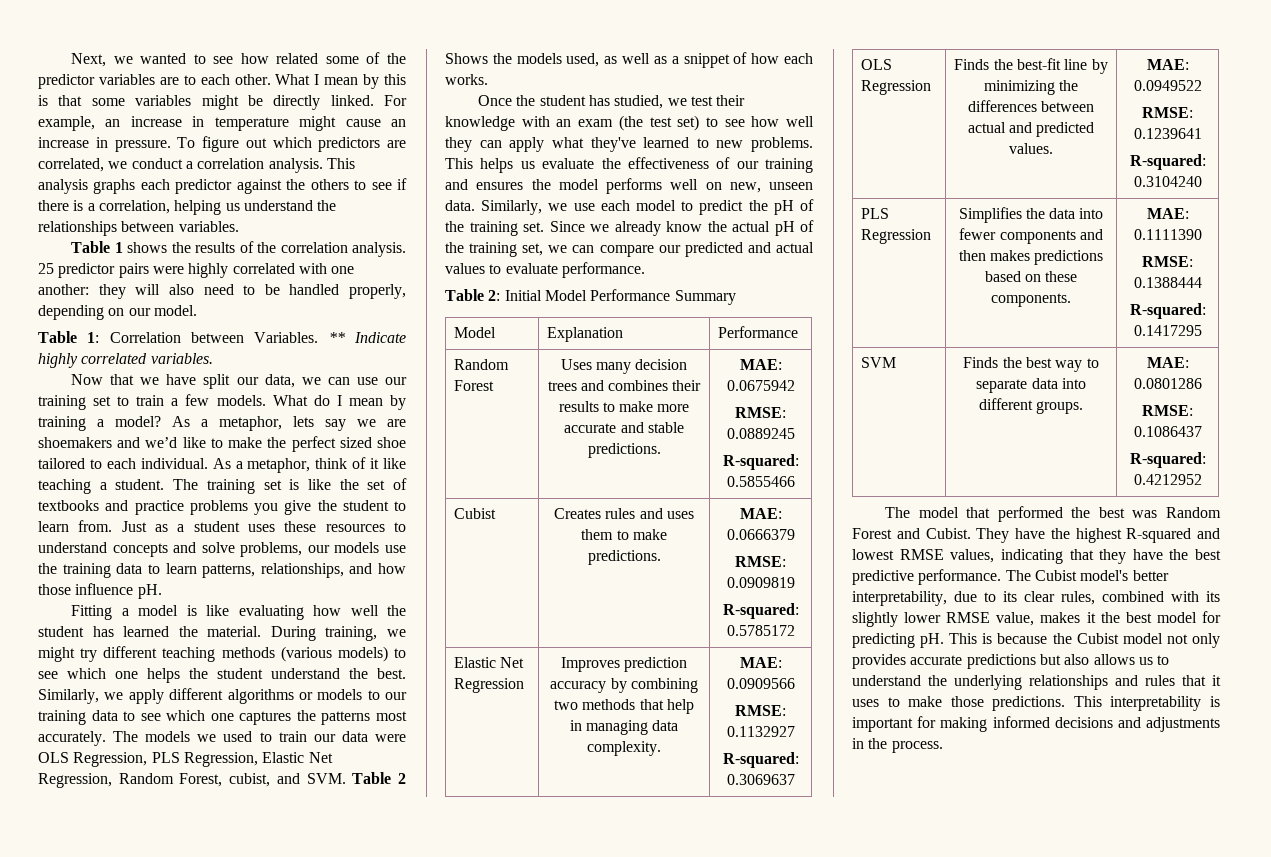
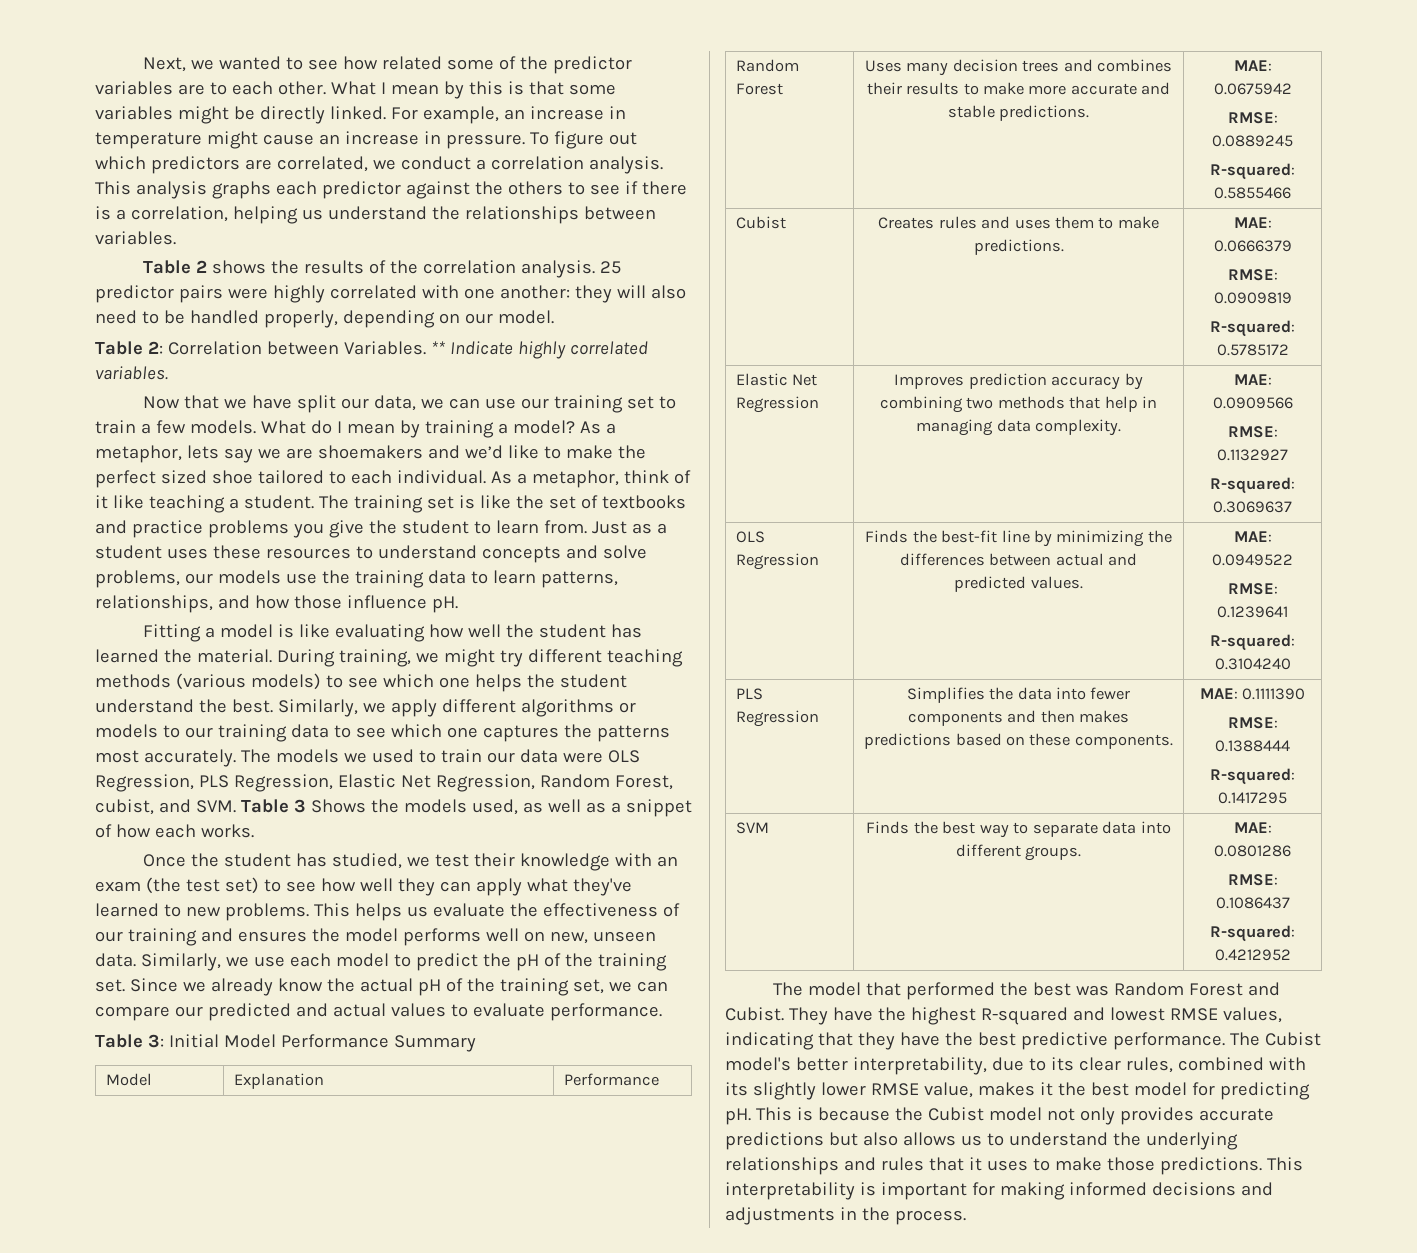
[114,242,123,253] 1 -> [195,260,207,273] 2
[87,332,100,343] 1: -> [147,341,163,354] 2:
[398,773,407,784] 2 -> [293,799,306,813] 3
[488,290,501,301] 2: -> [147,1034,164,1048] 3:

